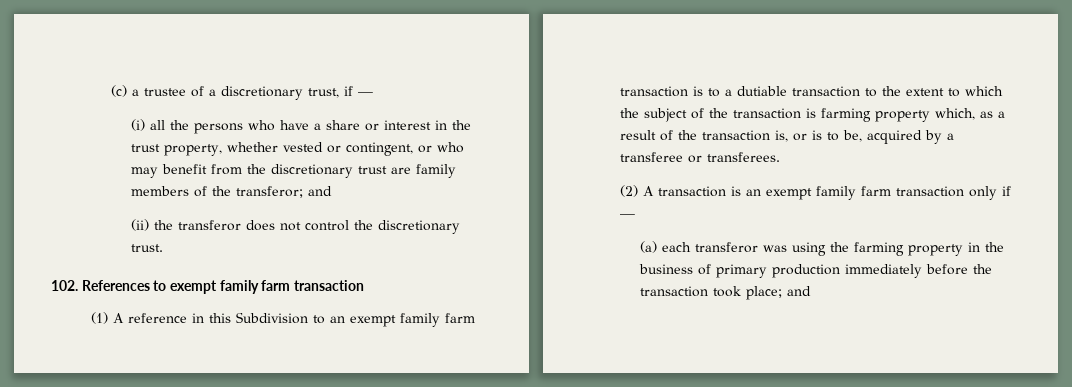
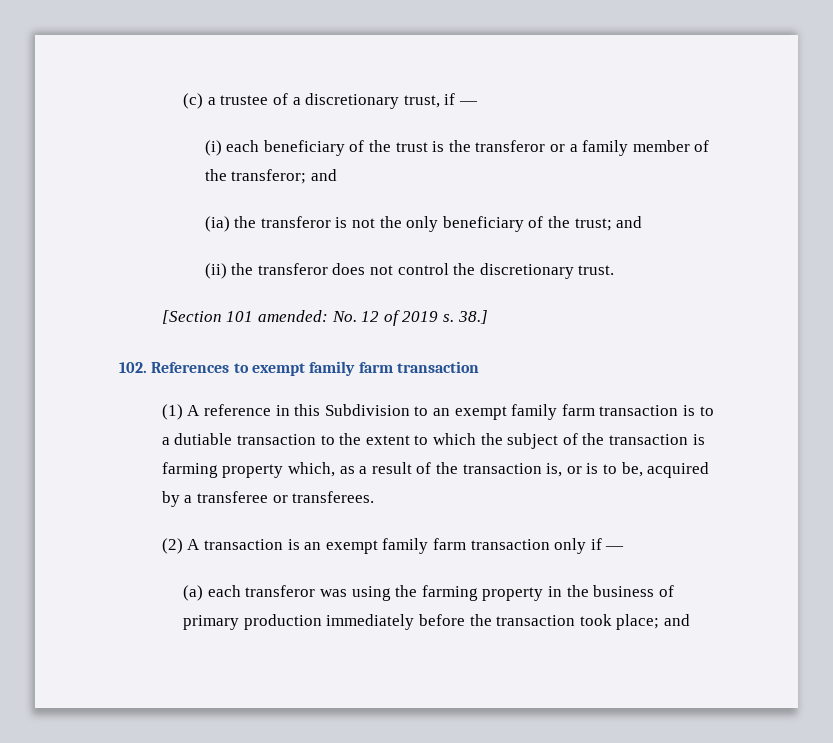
[150,120,472,134] [131,142,465,156] [131,164,457,178] [131,186,304,198] all the persons who have a share or interest in the trust property, whether vested or contingent, or who may benefit from the discretionary trust are family members of the transferor; -> [226,140,710,156] [204,169,337,184] [204,216,612,232] each beneficiary of the trust is the transferor or a family member of the transferor; and // (ia) the transferor is not the only beneficiary of the trust;
(164, 248) none -> [161,310,488,326] // [Section 101 amended: No. 12 of 2019 s. 38.]

